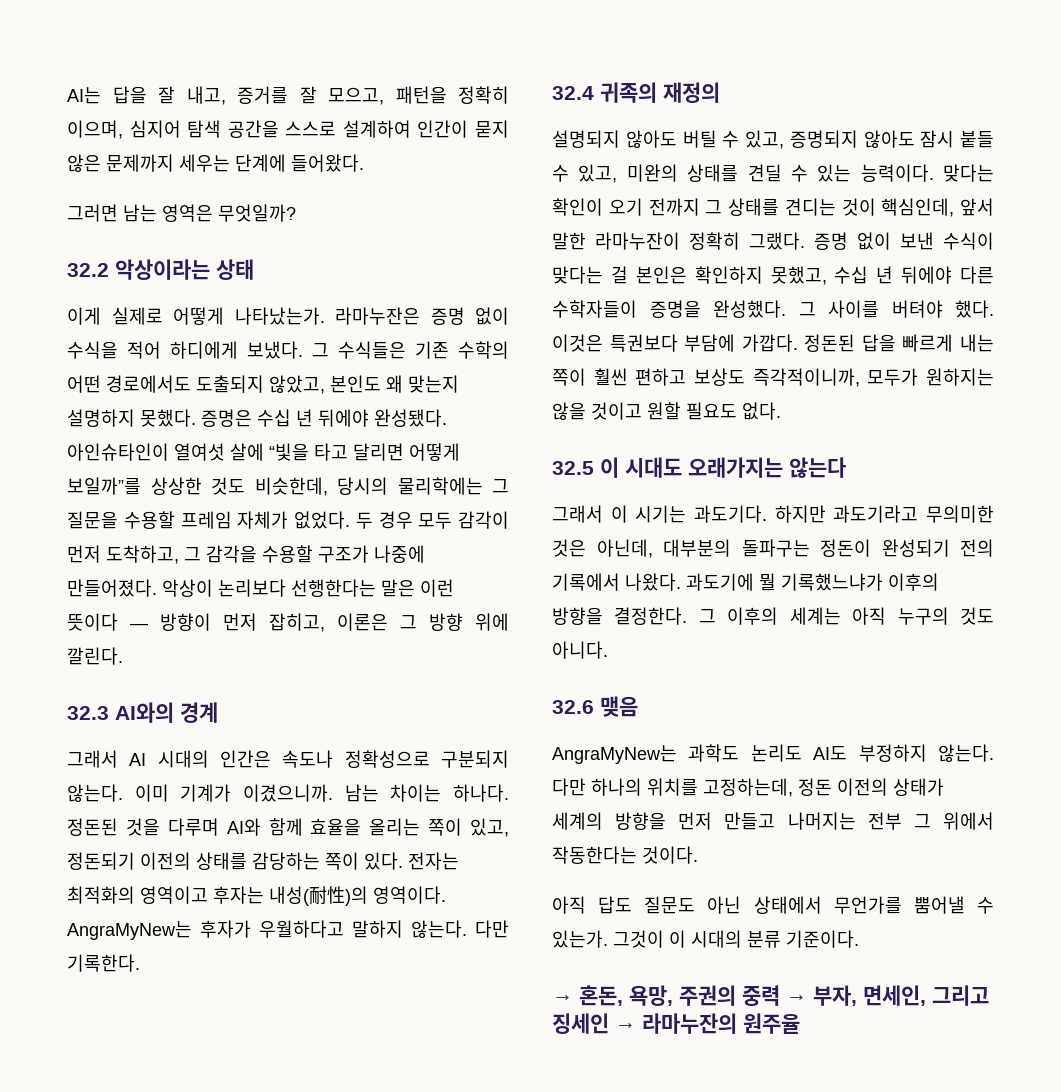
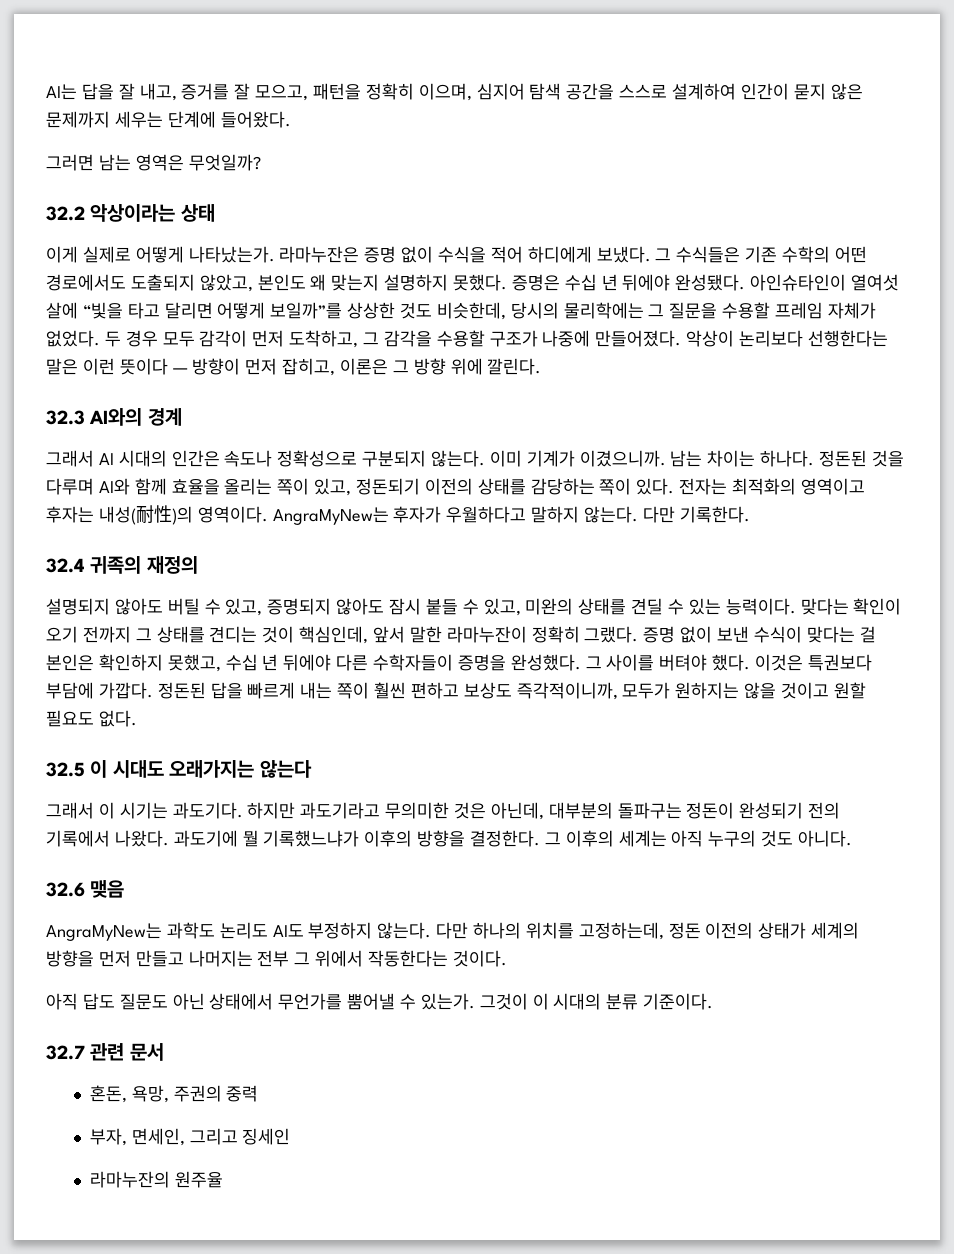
[552,994,573,1003] → -> [46,1043,164,1061] 32.7 관련 문서 //
[786,994,807,1003] → -> (259, 1093) //
[615,1022,636,1031] → -> (291, 1136) //

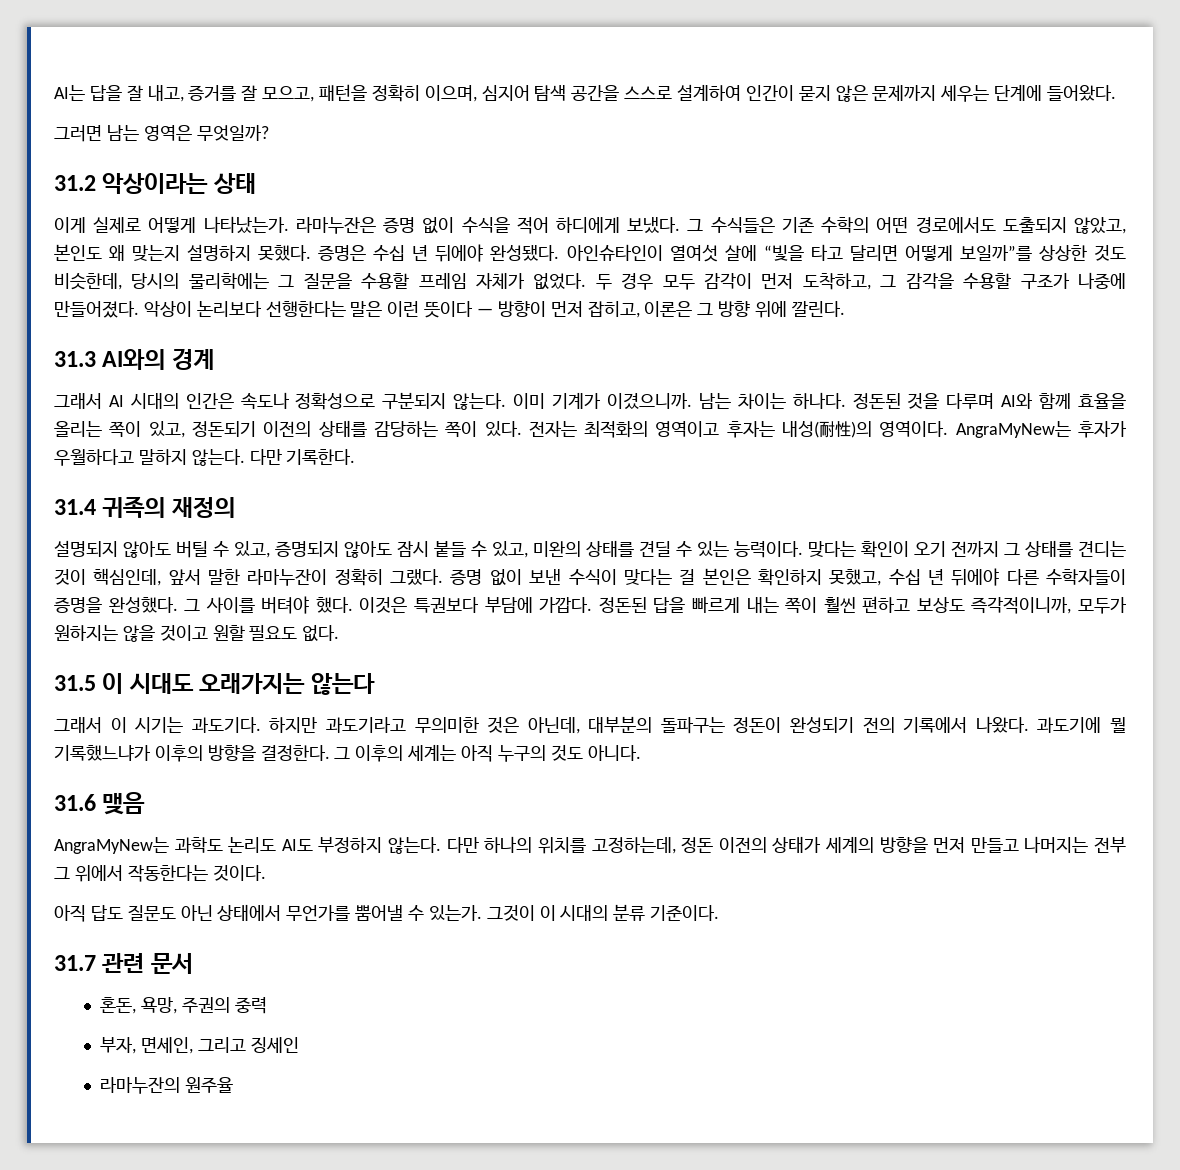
[46,206,85,221] 32.2 -> [54,175,96,191] 31.2
[46,410,85,425] 32.3 -> [54,351,96,367] 31.3
[46,558,85,573] 32.4 -> [54,499,96,515] 31.4
[46,762,85,777] 32.5 -> [54,675,96,691] 31.5
[46,882,85,897] 32.6 -> [54,794,96,811] 31.6
[46,1045,85,1060] 32.7 -> [54,955,96,971] 31.7

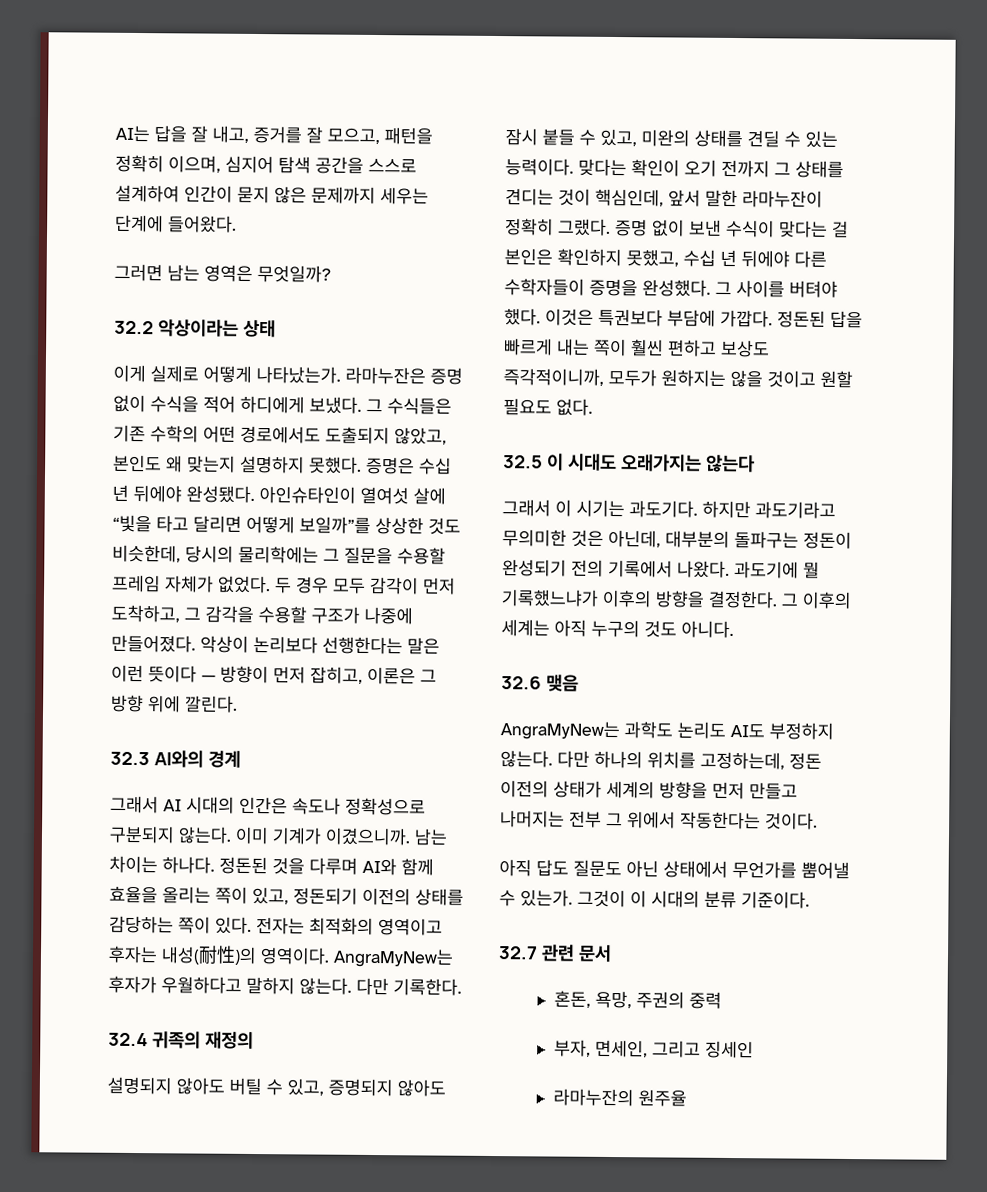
[54,175,96,191] 31.2 -> [114,320,154,335] 32.2
[54,351,96,367] 31.3 -> [110,751,150,766] 32.3
[54,499,96,515] 31.4 -> [108,1032,148,1047] 32.4
[54,675,96,691] 31.5 -> [503,455,543,469] 32.5
[54,794,96,811] 31.6 -> [501,676,542,690] 32.6
[54,955,96,971] 31.7 -> [498,946,538,960] 32.7

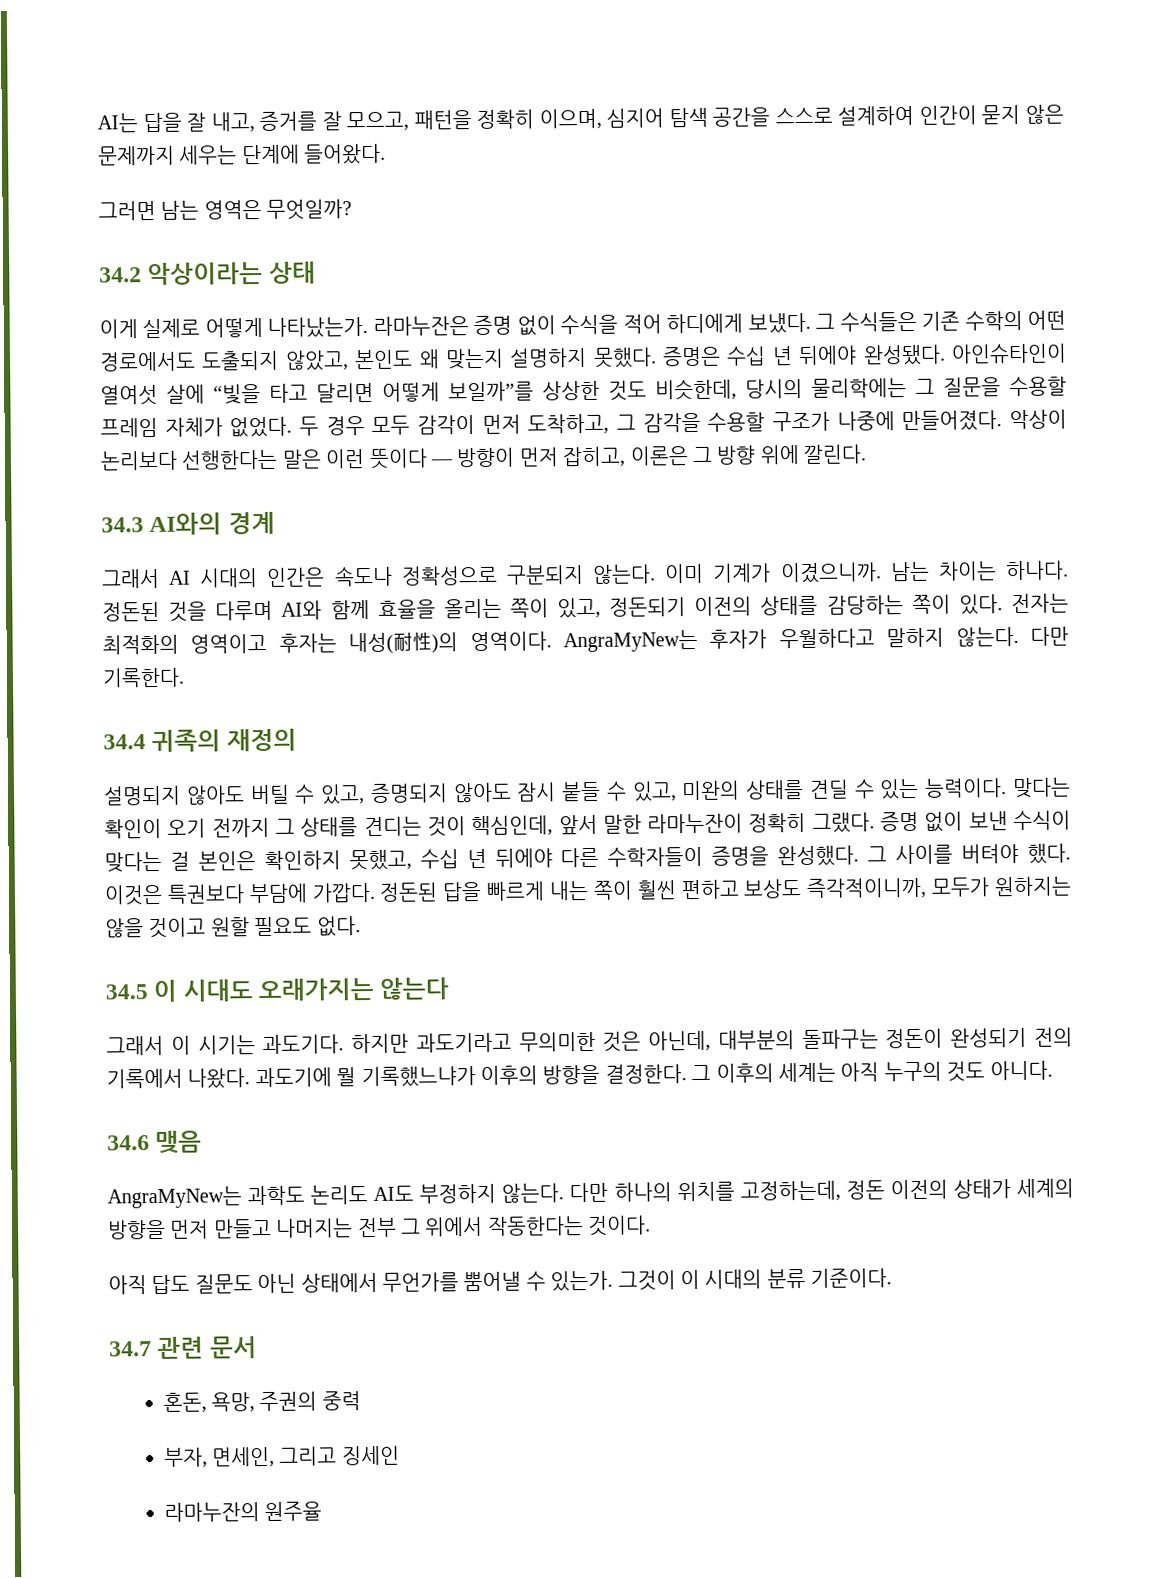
[114,320,154,335] 32.2 -> [99,267,142,283] 34.2
[110,751,150,766] 32.3 -> [101,517,144,533] 34.3
[108,1032,148,1047] 32.4 -> [103,734,146,750] 34.4
[503,455,543,469] 32.5 -> [105,984,148,1000] 34.5
[501,676,542,690] 32.6 -> [107,1135,150,1151] 34.6
[498,946,538,960] 32.7 -> [109,1341,152,1357] 34.7

